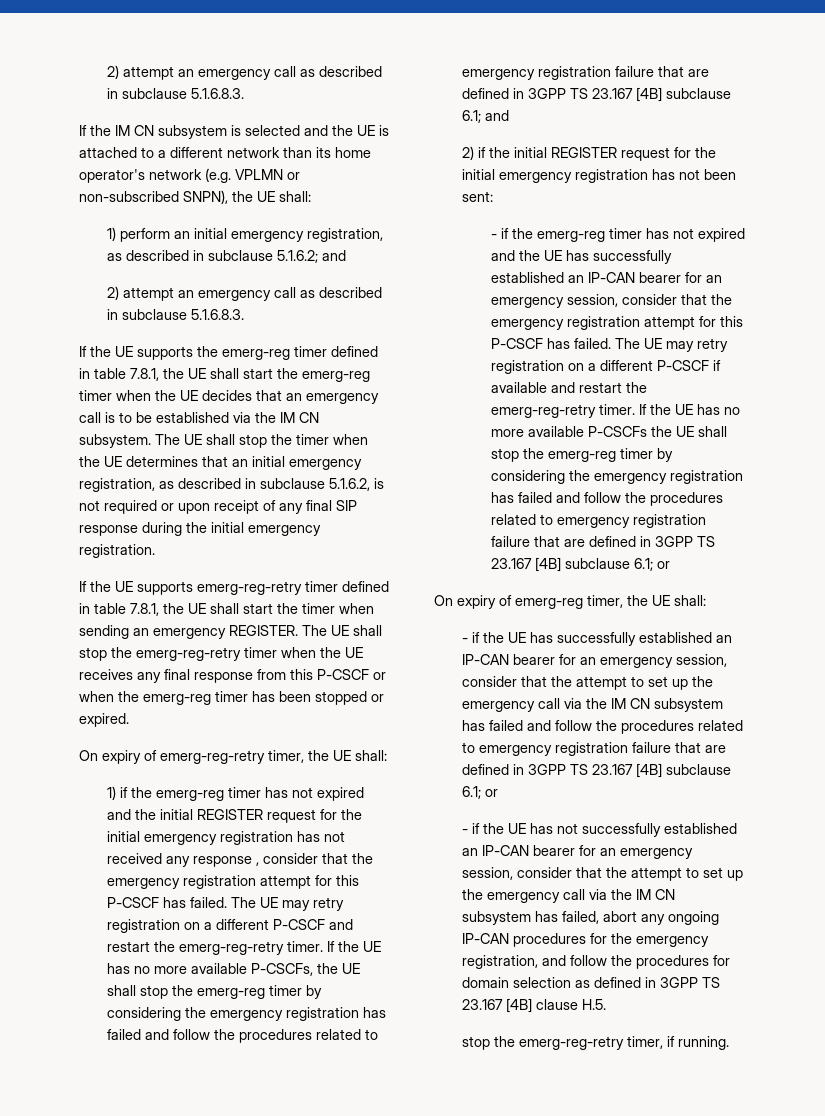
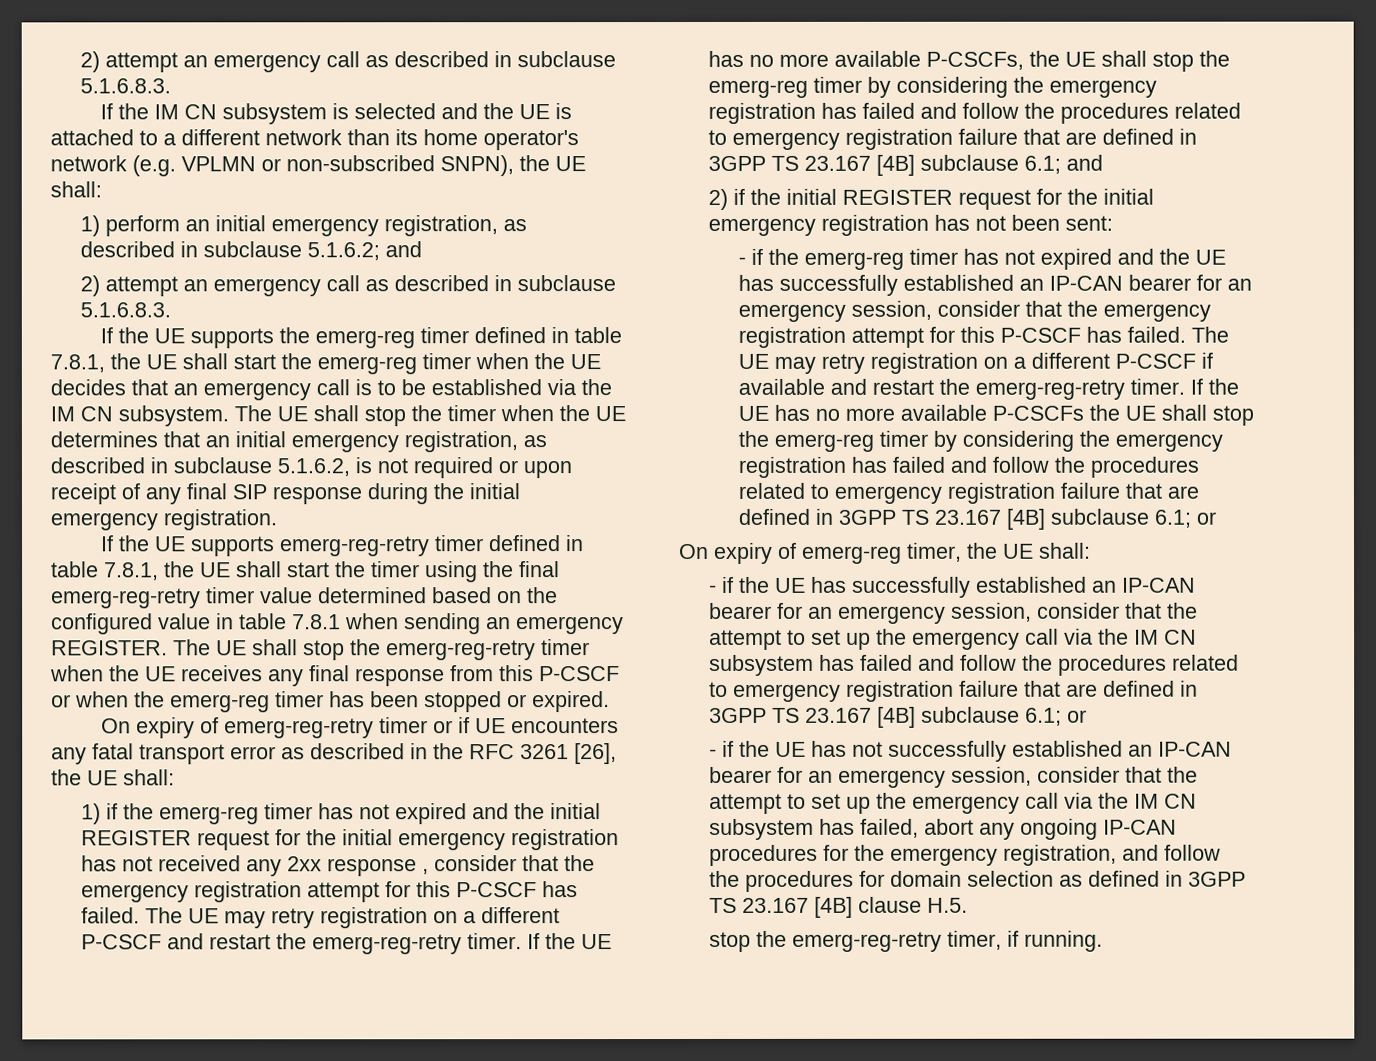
(335, 608) none -> [425,561,560,583] [51,587,558,609] [51,613,341,635] using the final emerg-reg-retry timer value determined based on the configured value in table 7.8.1
[268,750,304,763] timer, -> [378,717,619,734] [51,743,617,765] timer or if UE encounters any fatal transport error as described in the RFC 3261 [26],
(191, 861) none -> [286,856,322,872] 2xx

